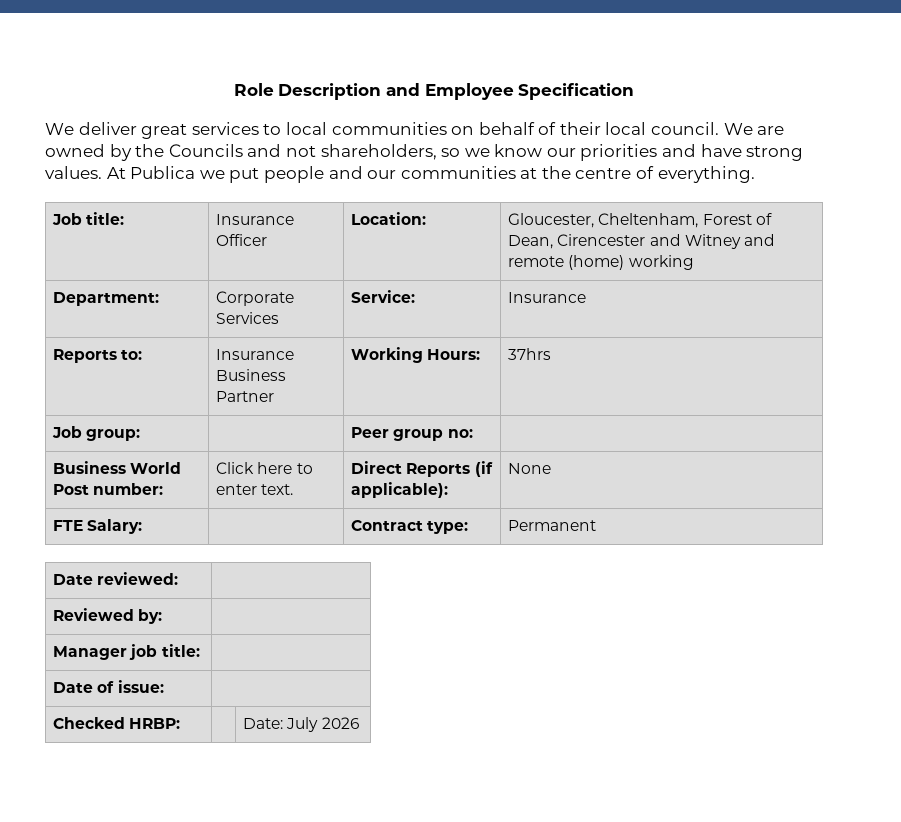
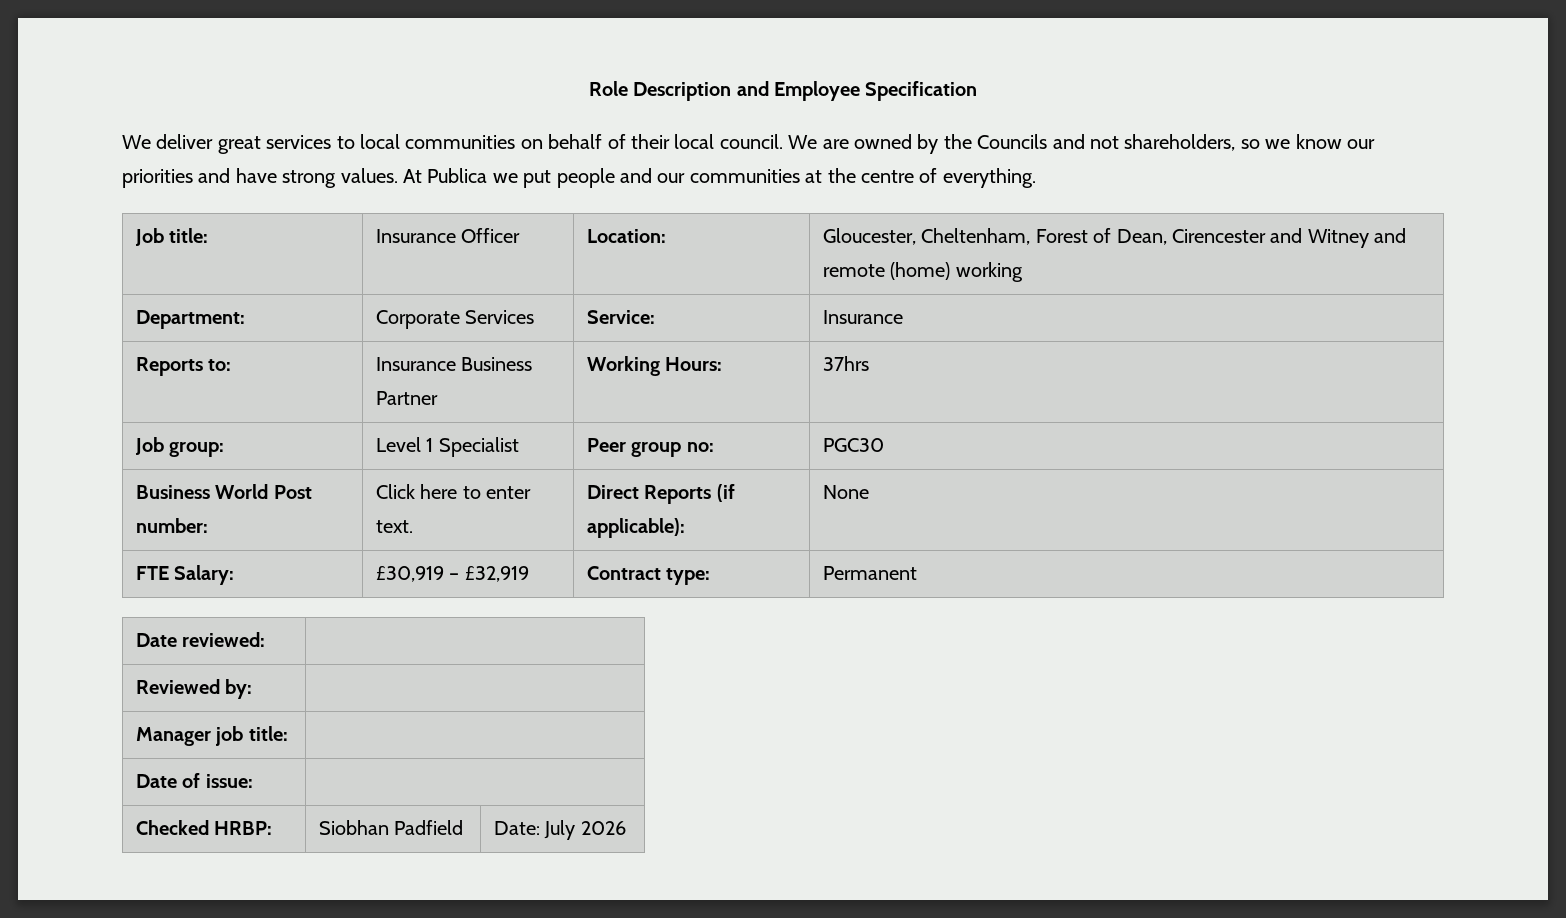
(141, 435) none -> [375,437,519,457] Level 1 Specialist
(473, 433) none -> [822,438,884,452] PGC30
(143, 526) none -> [375,566,529,582] £30,919 – £32,919
(181, 723) none -> [318,820,464,835] Siobhan Padfield

